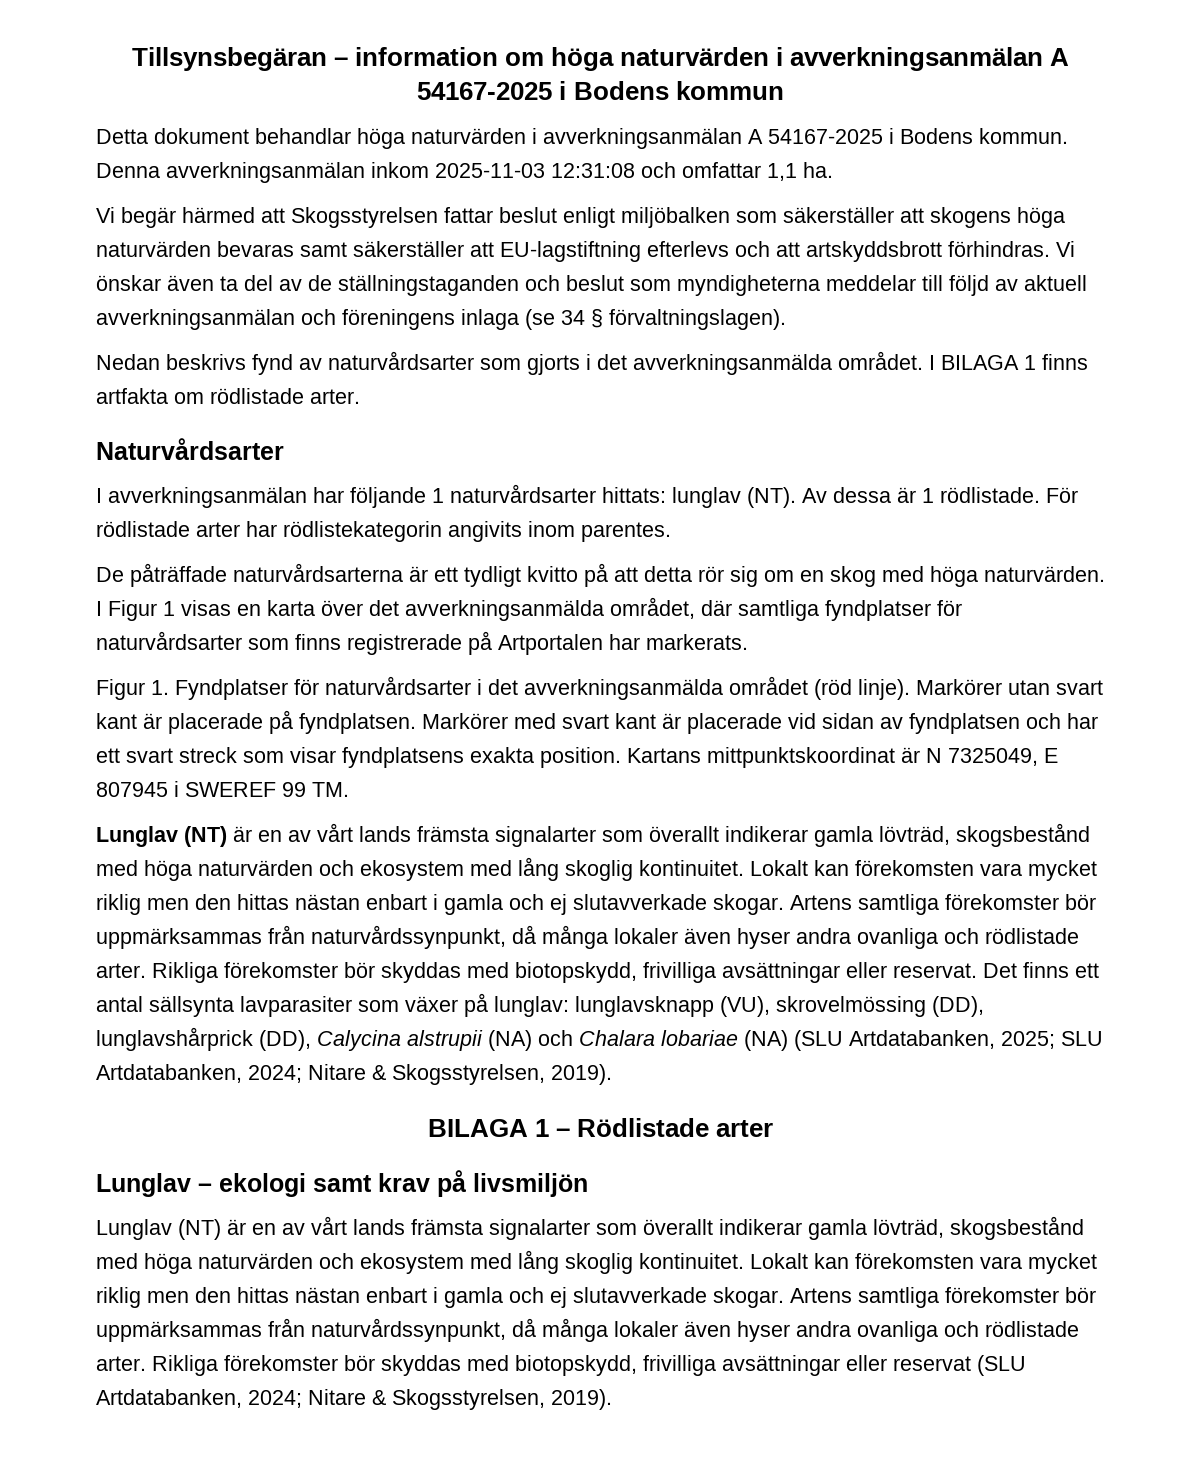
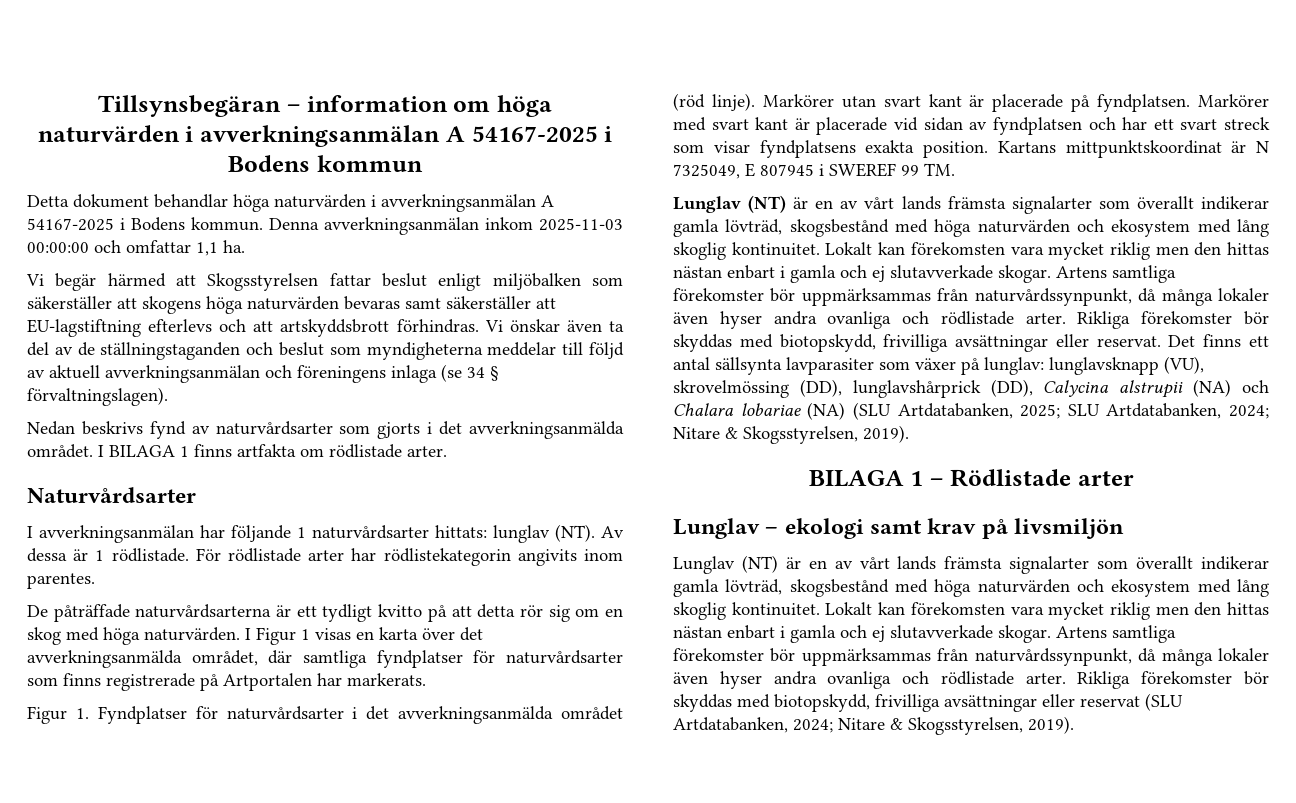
[551,163,635,178] 12:31:08 -> [27,242,89,253] 00:00:00

